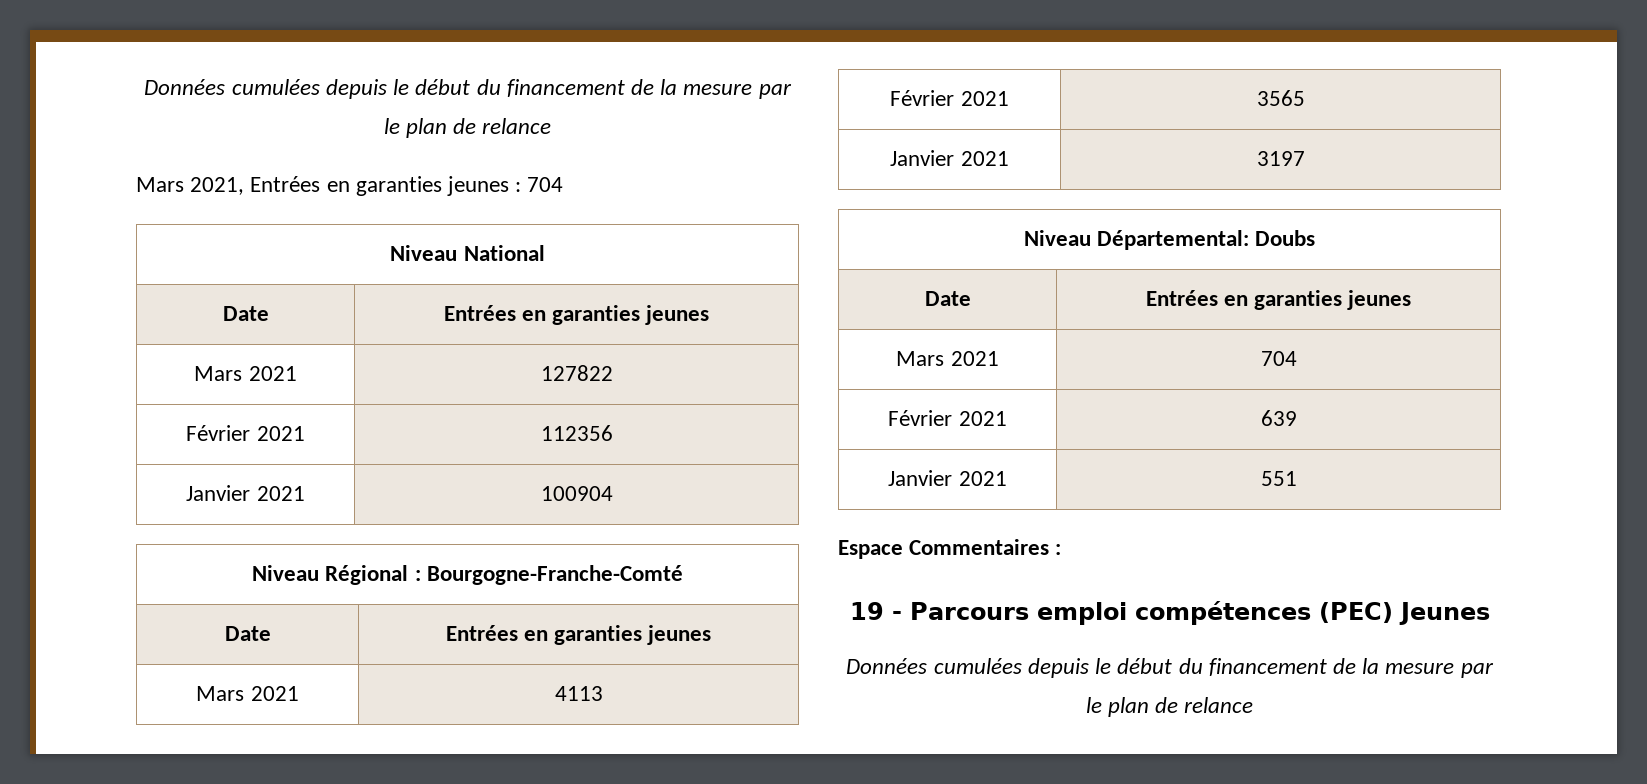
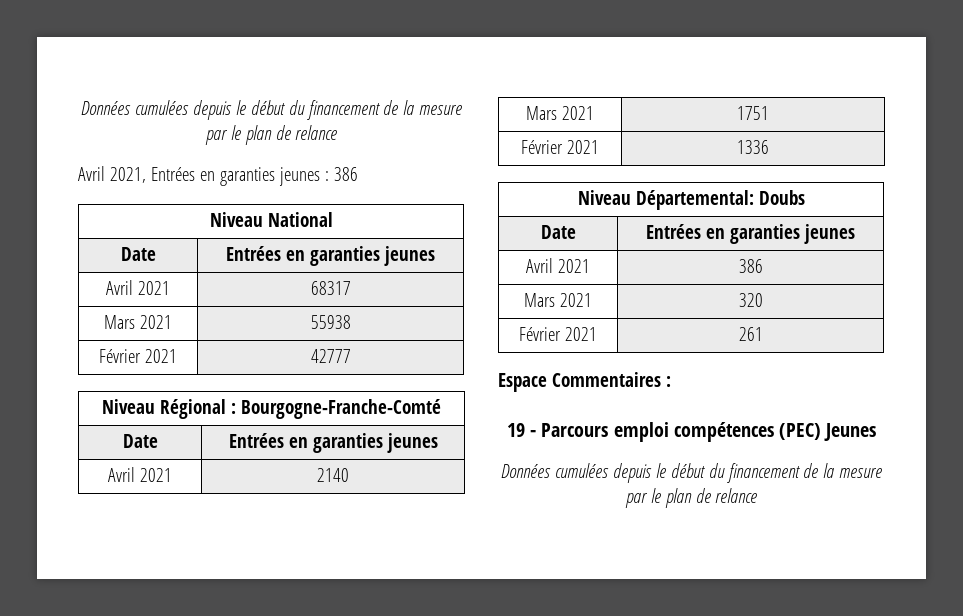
[136,177,184,192] Mars -> [78,166,105,181] Avril
[527,177,564,192] 704 -> [333,167,358,181] 386
[194,366,297,381] [540,365,613,381] [186,425,305,441] [540,425,613,441] [186,485,305,501] [540,486,613,501] // Mars 2021 | 127822 // Février 2021 | 112356 // Janvier 2021 | 100904 -> [106,280,170,295] [310,281,351,295] [104,315,172,329] [310,315,351,329] [99,349,177,363] [310,349,351,363] // Avril 2021 | 68317 // Mars 2021 | 55938 // Février 2021 | 42777
[196,686,299,701] [554,686,603,701] [890,90,1009,106] [1256,90,1305,106] [890,150,1009,166] [1256,151,1305,166] // Mars 2021 | 4113 // Février 2021 | 3565 // Janvier 2021 | 3197 -> [108,467,172,482] [317,468,349,482] [526,106,594,120] [737,106,769,120] [521,140,599,154] [737,140,769,154] // Avril 2021 | 2140 // Mars 2021 | 1751 // Février 2021 | 1336
[896,351,999,366] [1260,351,1297,366] [888,410,1007,426] [1260,410,1297,426] [888,470,1007,486] [1260,471,1297,486] // Mars 2021 | 704 // Février 2021 | 639 // Janvier 2021 | 551 -> [526,258,590,273] [738,259,763,273] [524,293,592,307] [738,293,763,307] [519,327,597,341] [738,327,763,341] // Avril 2021 | 386 // Mars 2021 | 320 // Février 2021 | 261

